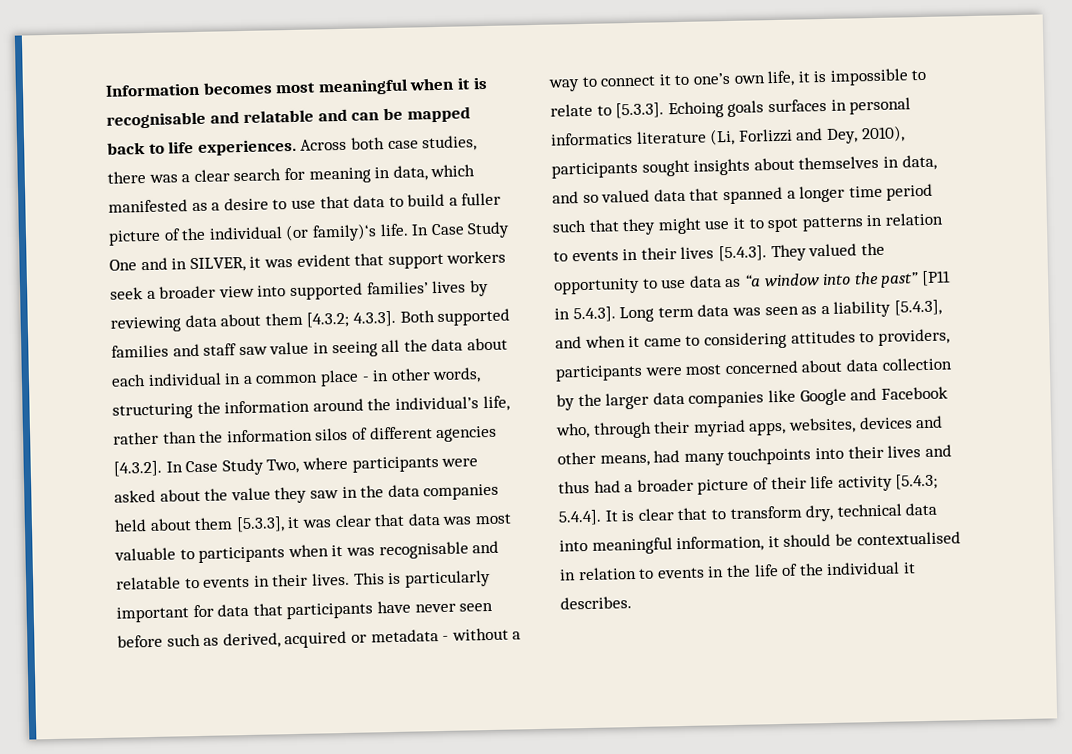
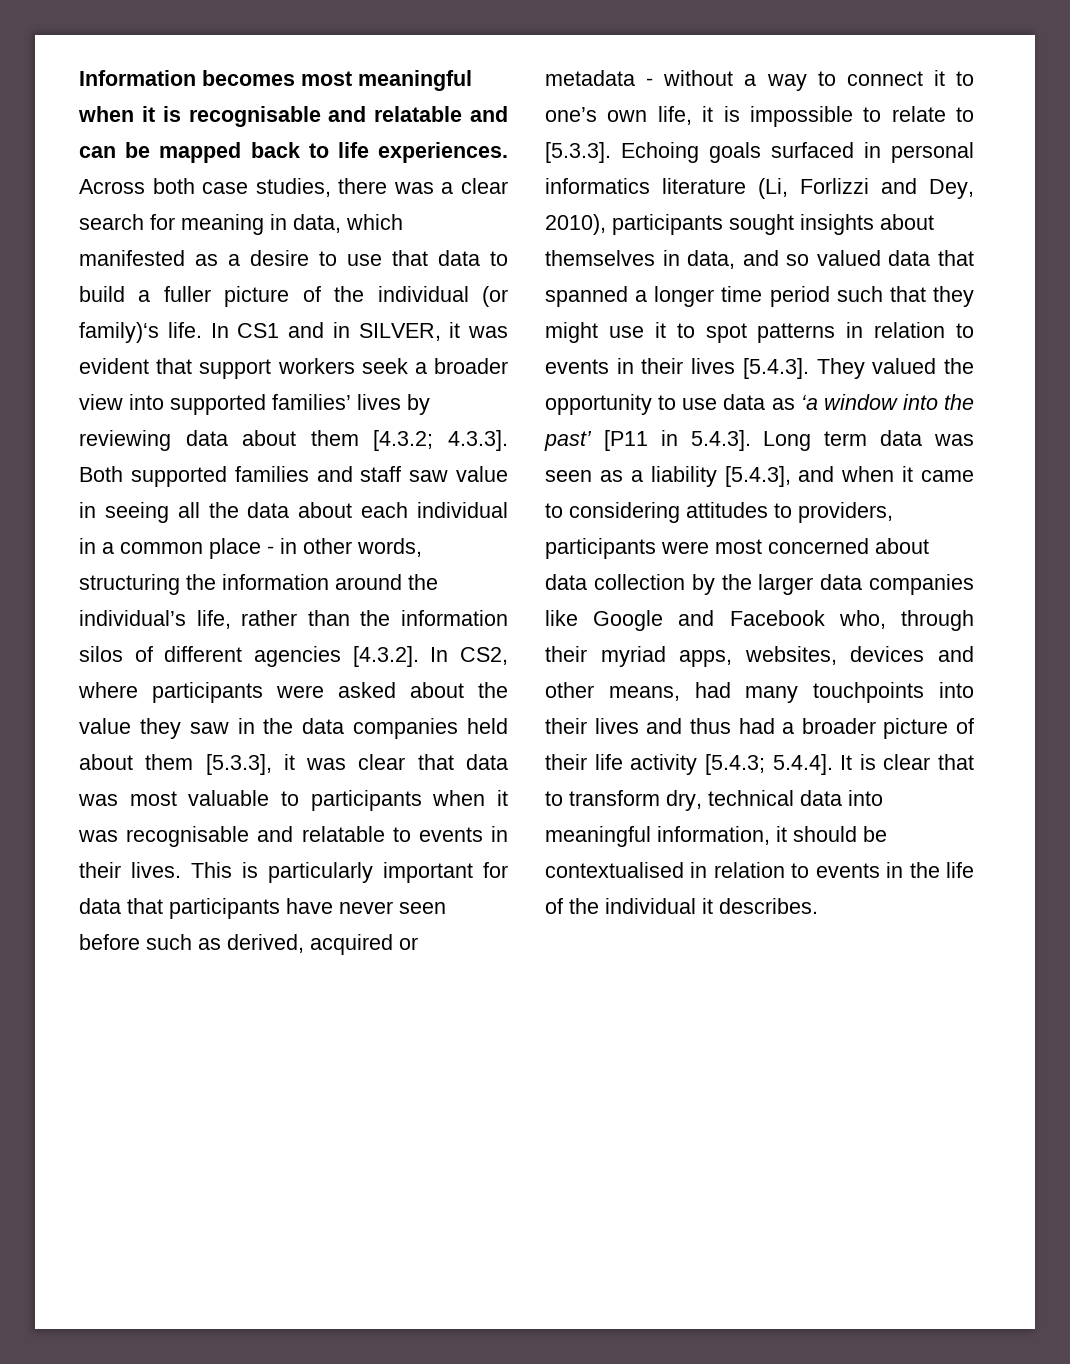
[430,221,511,239] [109,259,137,271] Case Study One -> [237,323,280,338] CS1
[185,458,300,476] Case Study Two, -> [460,647,509,665] CS2,
[767,98,827,113] surfaces -> [771,142,854,158] surfaced
[743,274,761,287] “a -> [800,395,818,410] ‘a
[880,272,920,288] past” -> [544,431,592,451] past’

